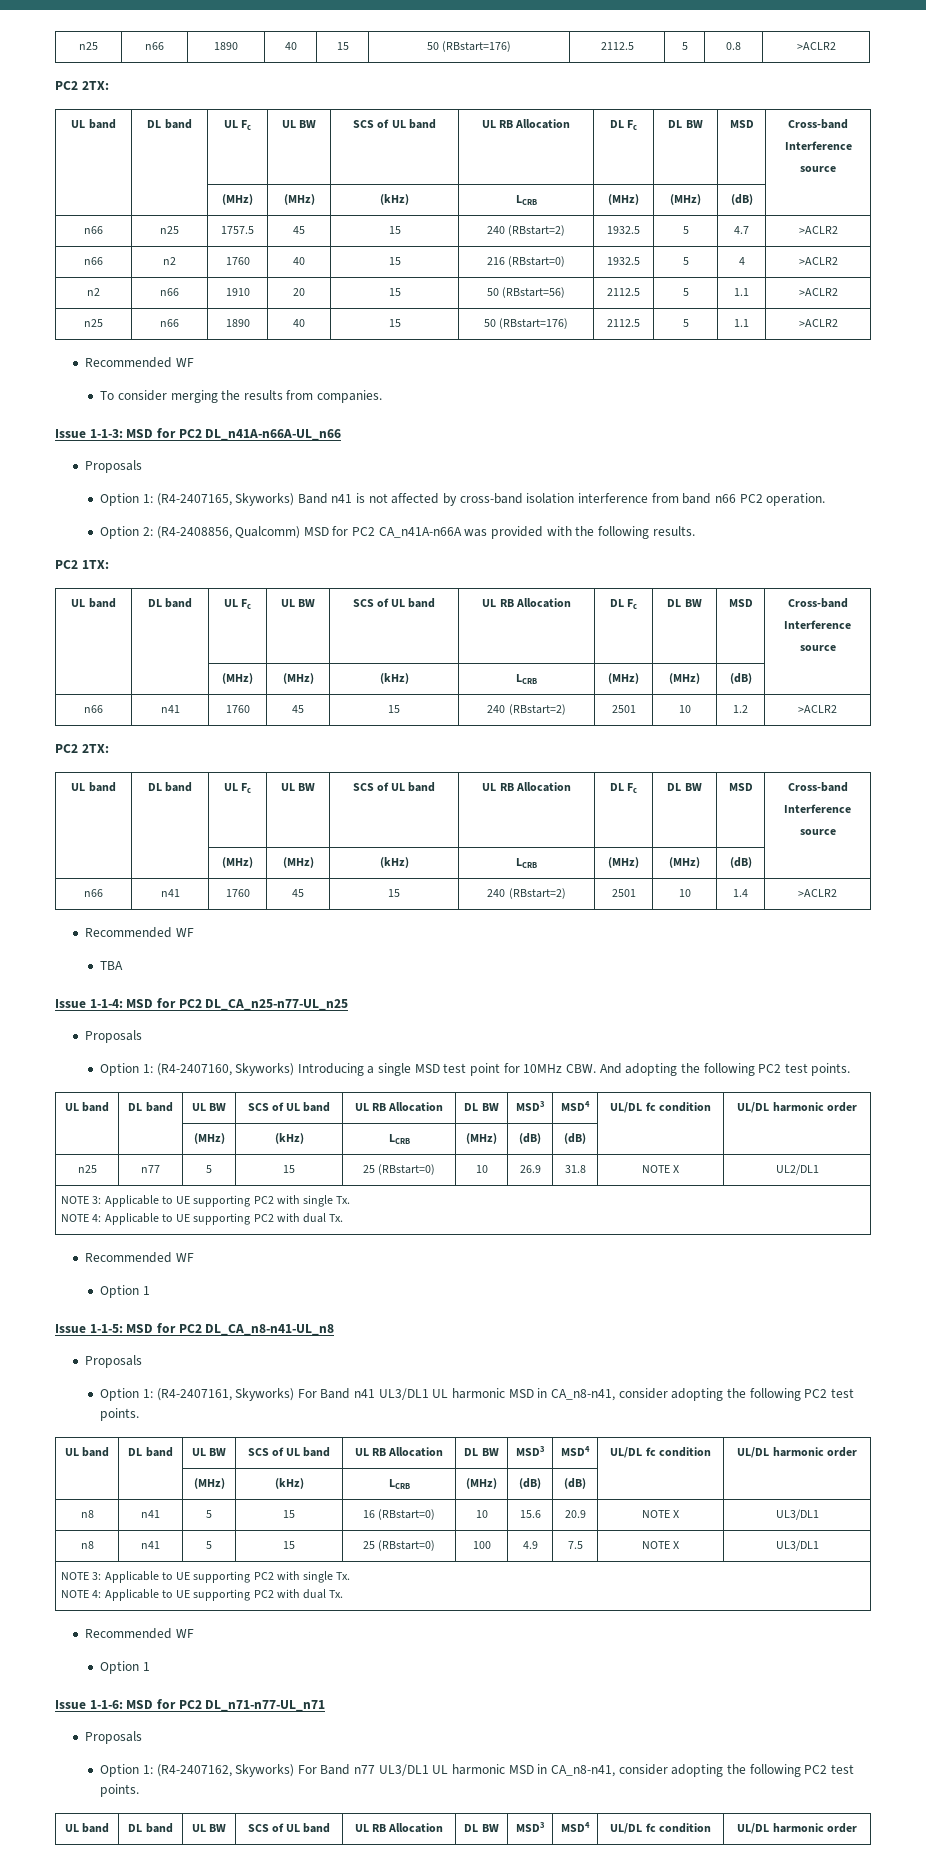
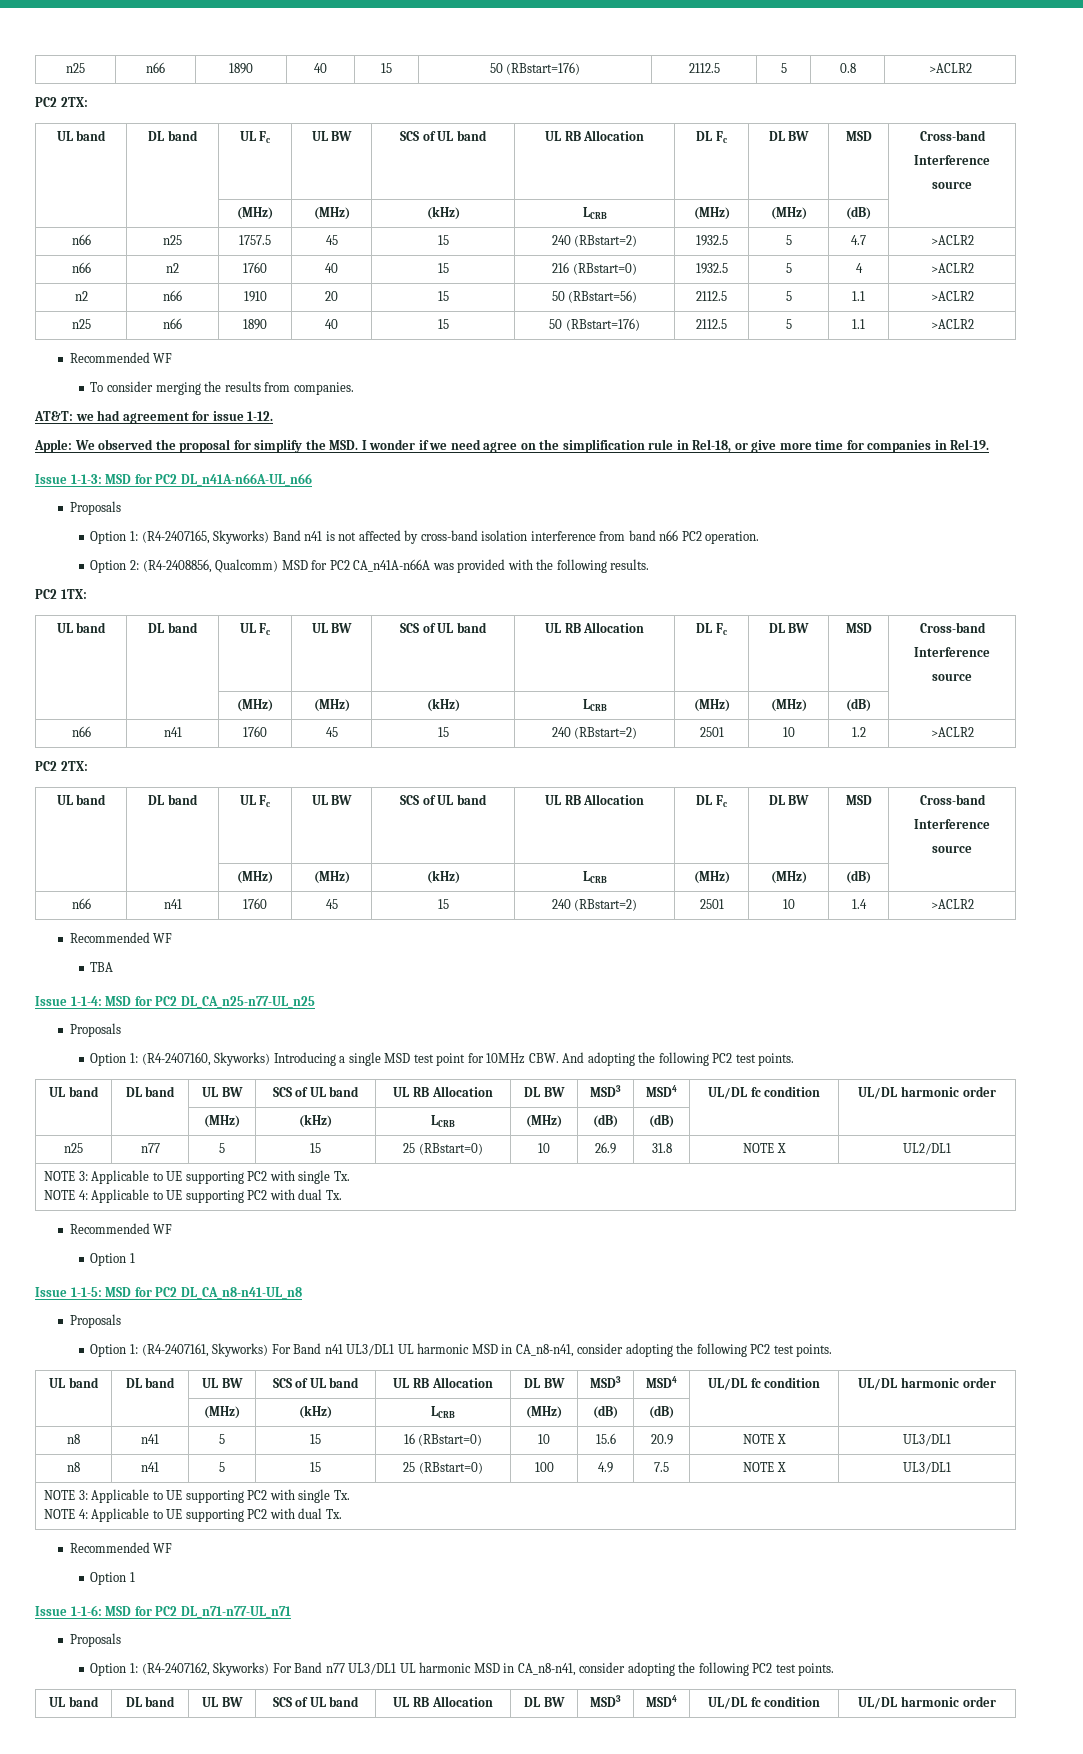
(383, 396) none -> [34,410,274,424] [34,439,990,453] // AT&T: we had agreement for issue 1-12. // Apple: We observed the proposal for simplify the MSD. I wonder if we need agree on the simplification rule in Rel-18, or give more time for companies in Rel-19.

